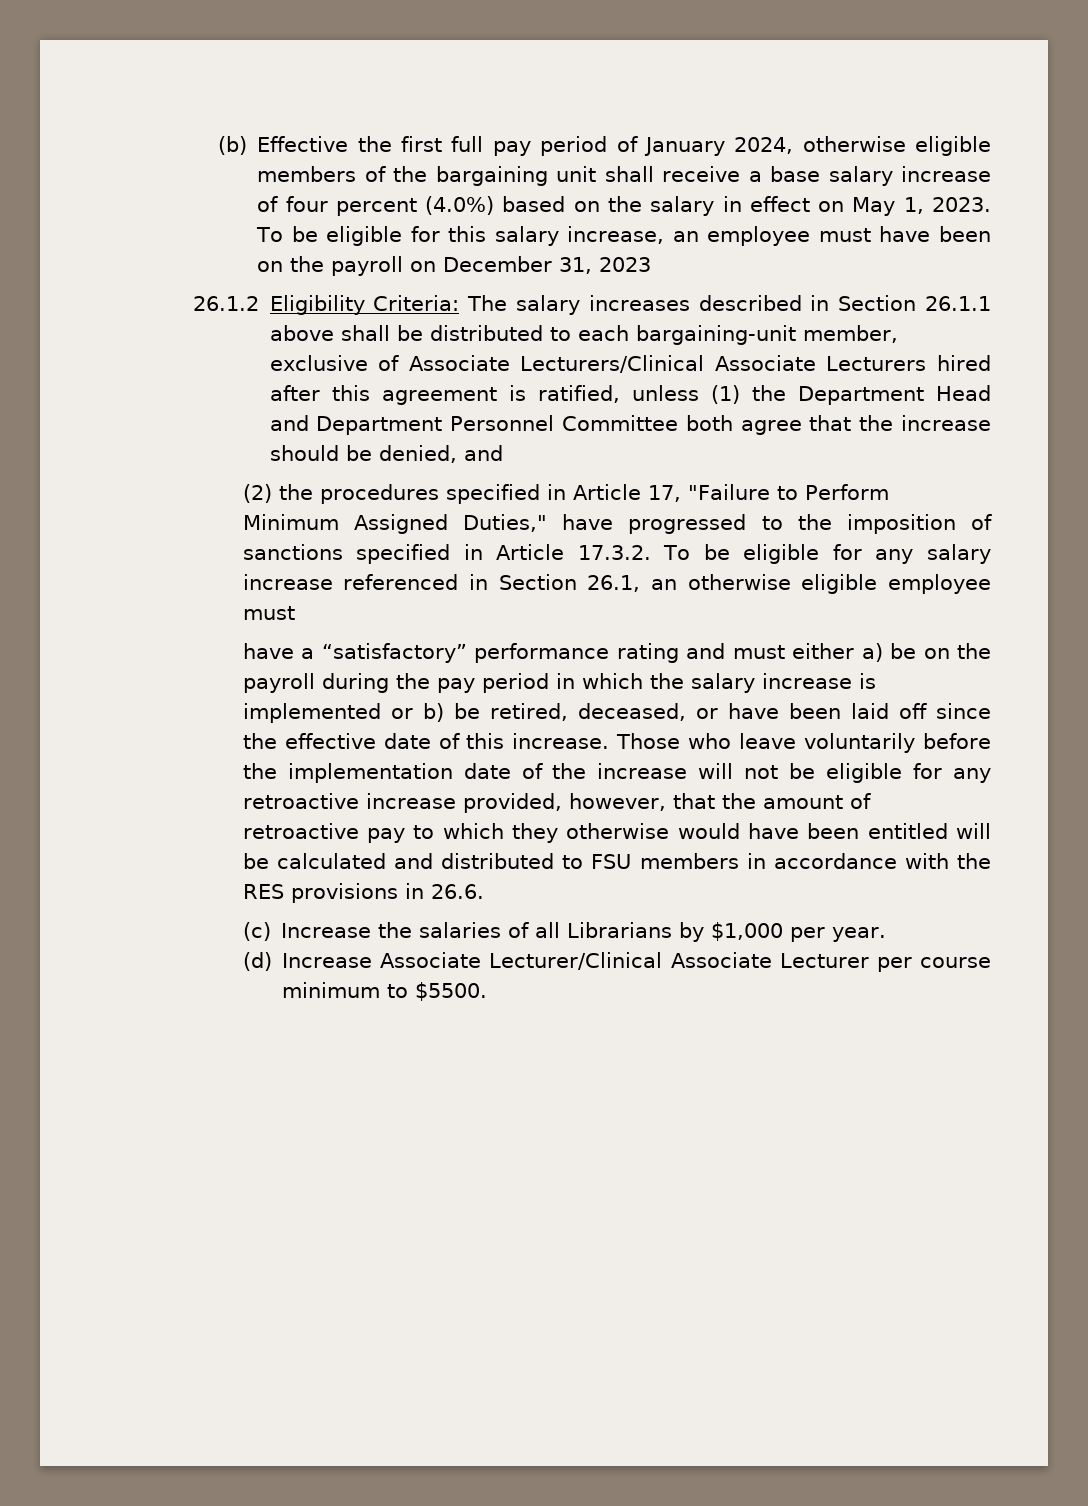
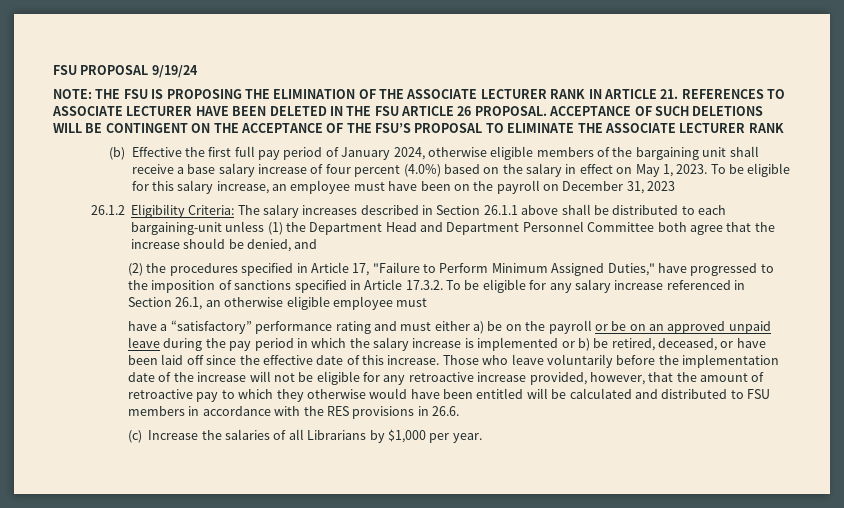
(218, 145) none -> [53,65,198,78] [53,89,785,99] [52,106,764,116] [53,123,784,133] FSU PROPOSAL 9/19/24 // NOTE: THE FSU IS PROPOSING THE ELIMINATION OF THE ASSOCIATE LECTURER RANK IN ARTICLE 21. REFERENCES TO ASSOCIATE LECTURER HAVE BEEN DELETED IN THE FSU ARTICLE 26 PROPOSAL. ACCEPTANCE OF SUCH DELETIONS WILL BE CONTINGENT ON THE ACCEPTANCE OF THE FSU’S PROPOSAL TO ELIMINATE THE ASSOCIATE LECTURER RANK //
[802,325,898,343] [269,355,991,373] [269,385,620,405] member, exclusive of Associate Lecturers/Clinical Associate Lecturers hired after this agreement is ratified, -> (222, 228) none
(315, 683) none -> [594,321,771,334] [128,337,161,348] or be on an approved unpaid leave
[242,952,991,972] [281,982,487,1001] // (d) Increase Associate Lecturer/Clinical Associate Lecturer per course minimum to $5500. -> (482, 438) none

